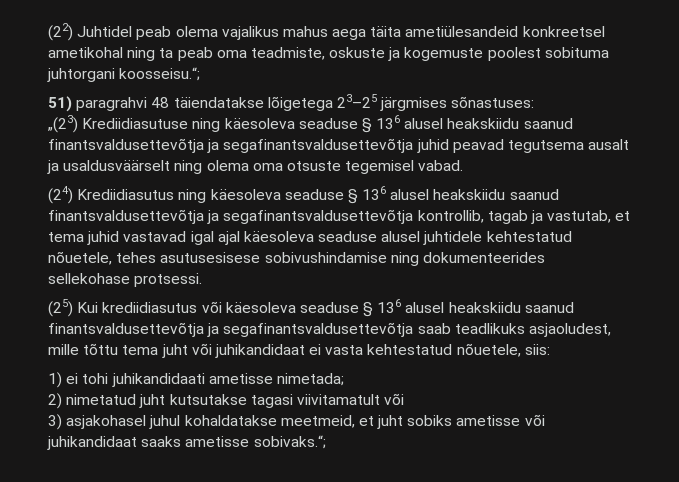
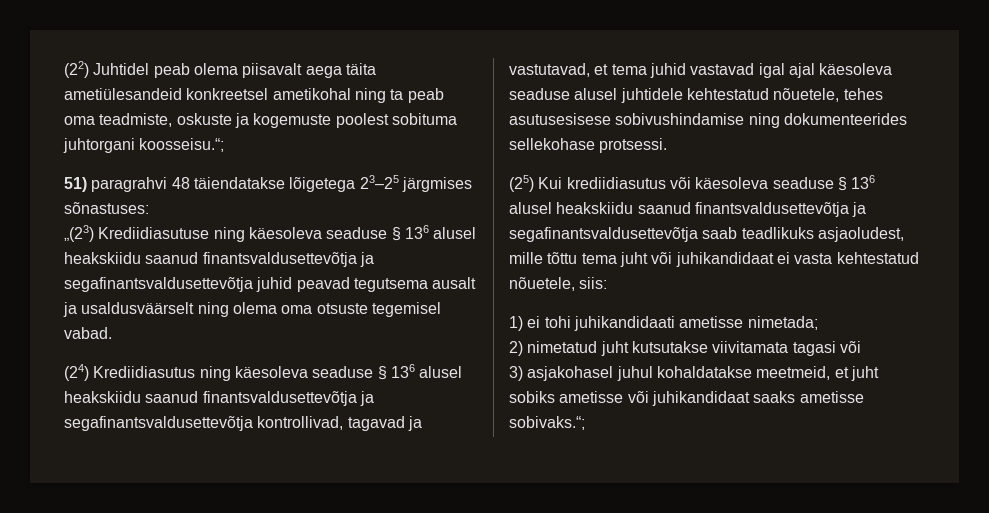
[221,26,328,40] vajalikus mahus -> [242,63,303,78] piisavalt
[417,210,612,224] kontrollib, tagab ja vastutab, -> [257,416,422,431] [509,63,590,77] kontrollivad, tagavad ja vastutavad,
[250,394,380,408] tagasi viivitamatult -> [712,341,836,356] viivitamata tagasi

